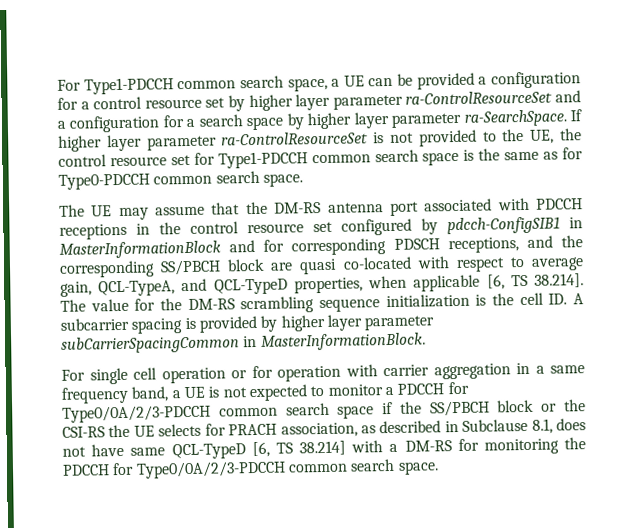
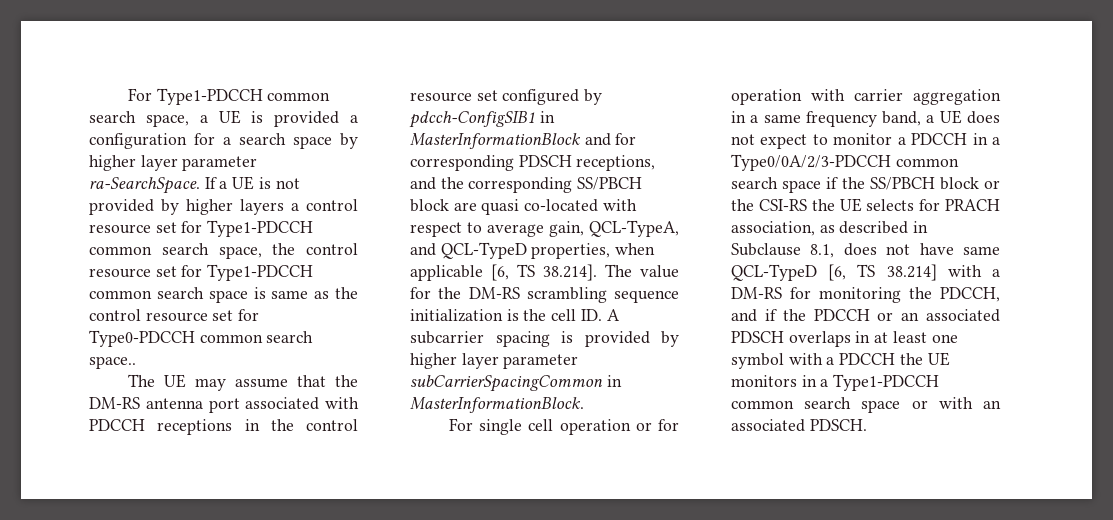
[368,73,414,87] can be -> [251,111,264,123] is
[93,90,581,112] [57,115,196,133] control resource set by higher layer parameter ra-ControlResourceSet and a configuration for a -> (231, 141) none
[58,128,555,152] higher layer parameter ra-ControlResourceSet is not provided to the UE, -> [219,176,300,190] [89,199,358,215] [89,220,314,237] [89,243,262,259] a UE is not provided by higher layers a control resource set for Type1-PDCCH common search space,
[478,148,501,161] the -> (266, 293) none
(559, 155) none -> [335,287,358,299] [89,309,234,322] the control resource set
[262,173,303,187] space. -> [89,356,136,369] space..
[208,384,308,402] is not expected -> [967,111,1000,124] [731,134,808,149] does not expect
[447,381,469,395] for -> [972,133,1000,145] in a
[62,458,439,479] PDCCH for Type0/0A/2/3-PDCCH common search space. -> [940,287,1000,302] [731,309,1000,322] [731,331,958,347] [731,352,950,369] [731,374,940,391] [731,397,1001,413] [731,419,867,432] PDCCH, and if the PDCCH or an associated PDSCH overlaps in at least one symbol with a PDCCH the UE monitors in a Type1-PDCCH common search space or with an associated PDSCH.

